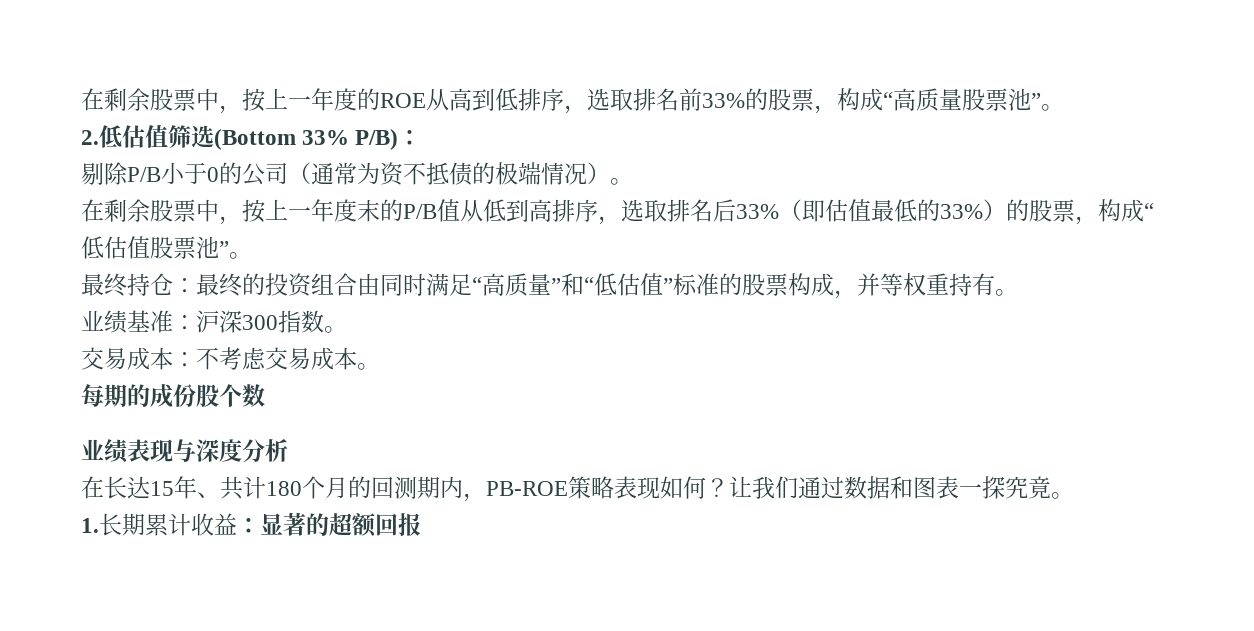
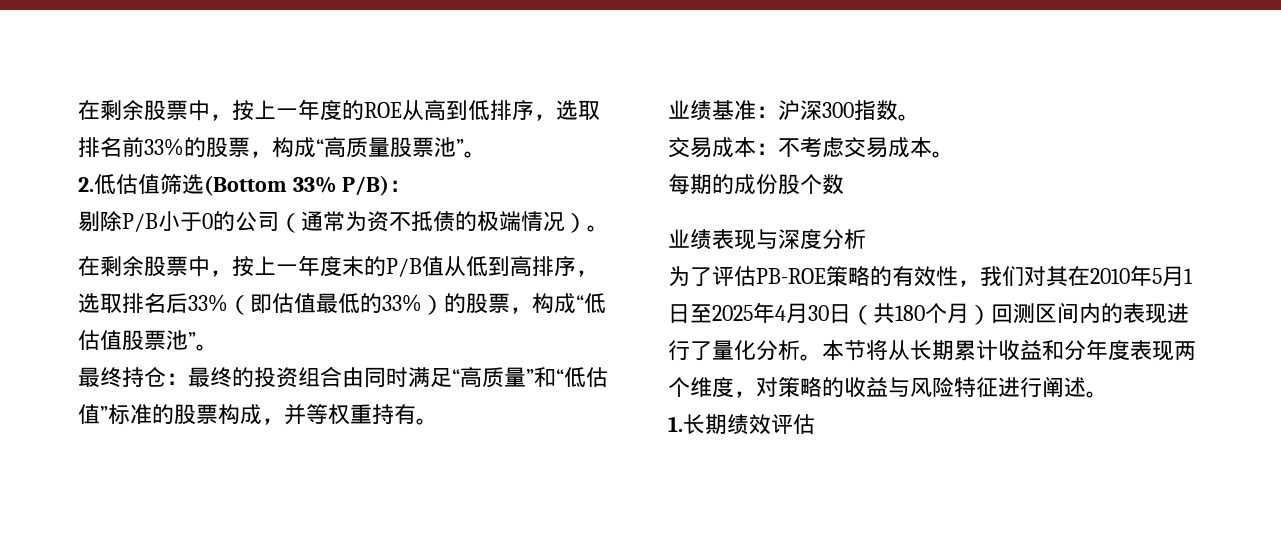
[81,476,1074,502] [81,518,99,533] 在长达15年、共计180个月的回测期内，PB-ROE策略表现如何？让我们通过数据和图表一探究竟。 // 1. -> [668,265,1193,287] [668,302,1189,325] [668,339,910,361] 为了评估PB-ROE策略的有效性，我们对其在2010年5月1日至2025年4月30日（共180个月）回测区间内的表现进行了量化分析。本节将从
[237,512,421,537] ：显著的超额回报 -> [1042,339,1196,361] [668,376,1108,398] [668,414,815,435] 和分年度表现两个维度，对策略的收益与风险特征进行阐述。 // 1.长期绩效评估

